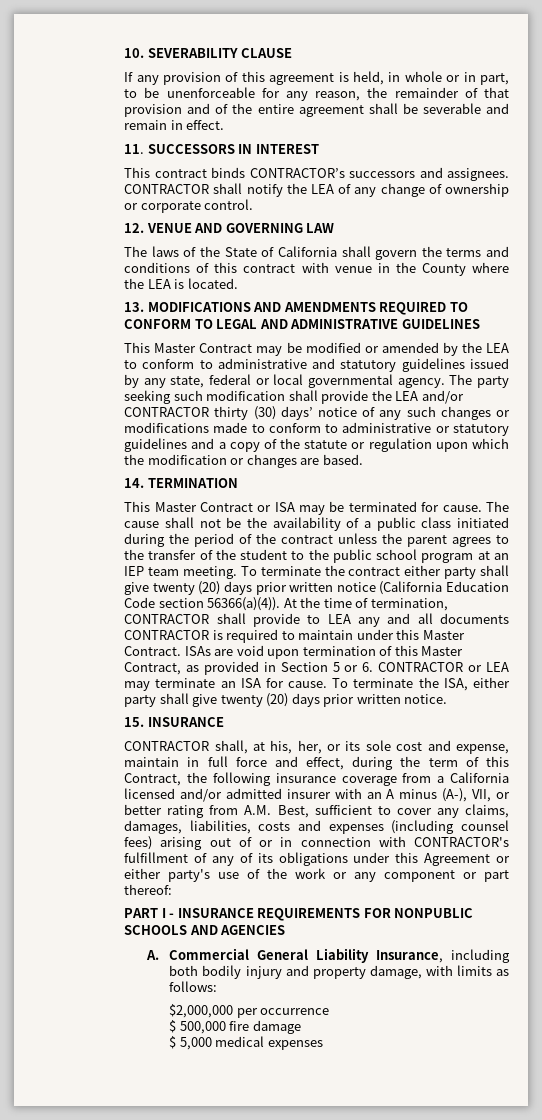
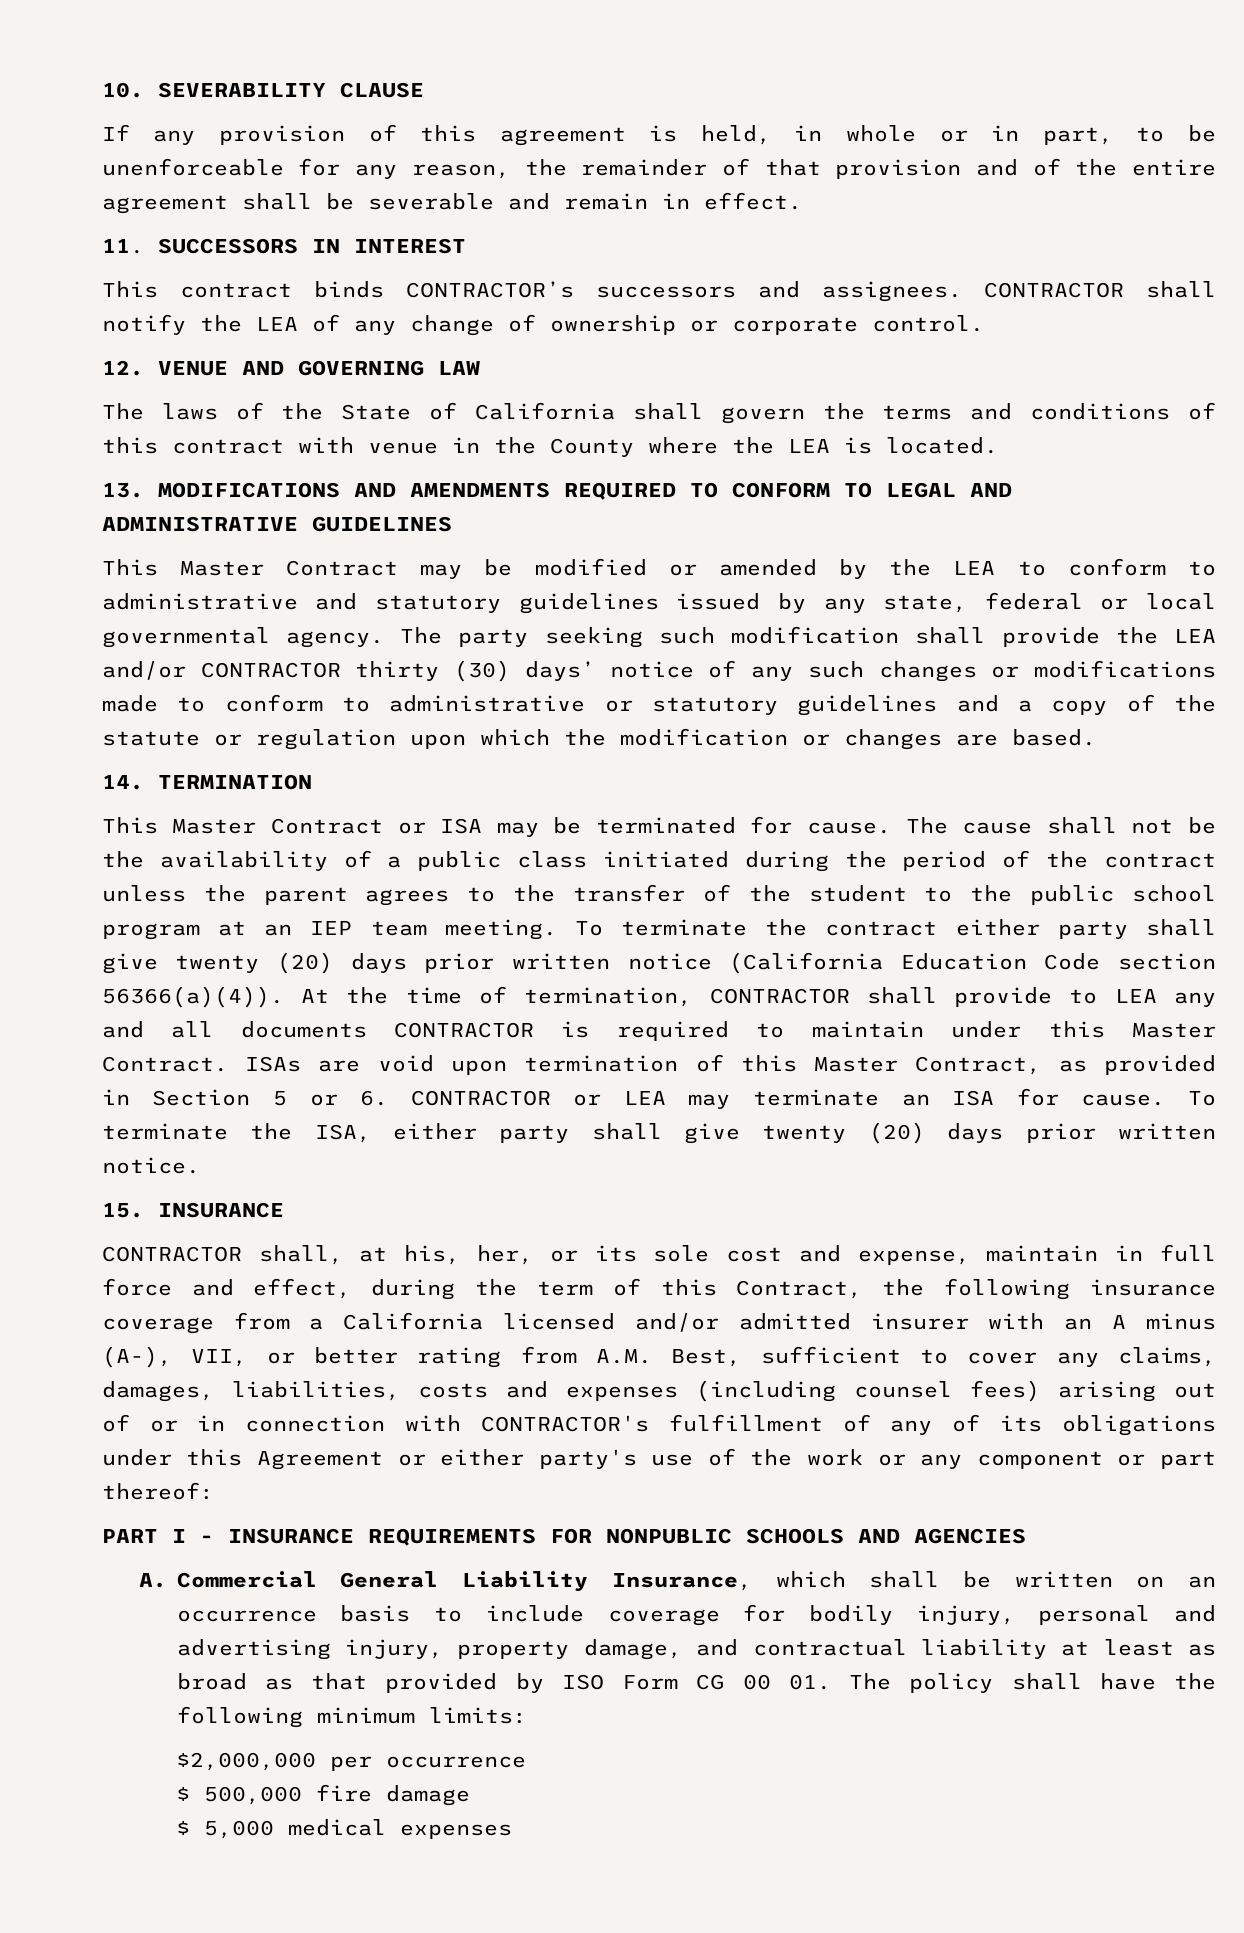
[451,949,510,963] [169,965,509,979] [169,981,218,992] including both bodily injury and property damage, with limits as follows: -> [775,1571,1217,1588] [176,1604,1217,1626] [176,1639,1216,1660] [176,1673,1216,1693] [176,1706,527,1728] which shall be written on an occurrence basis to include coverage for bodily injury, personal and advertising injury, property damage, and contractual liability at least as broad as that provided by ISO Form CG 00 01. The policy shall have the following minimum limits:

